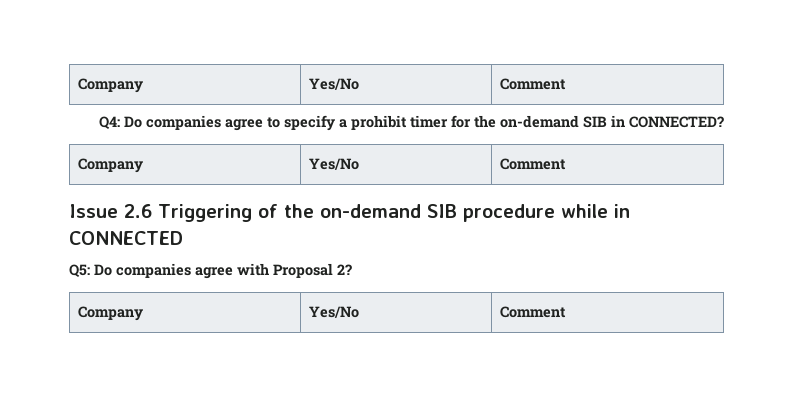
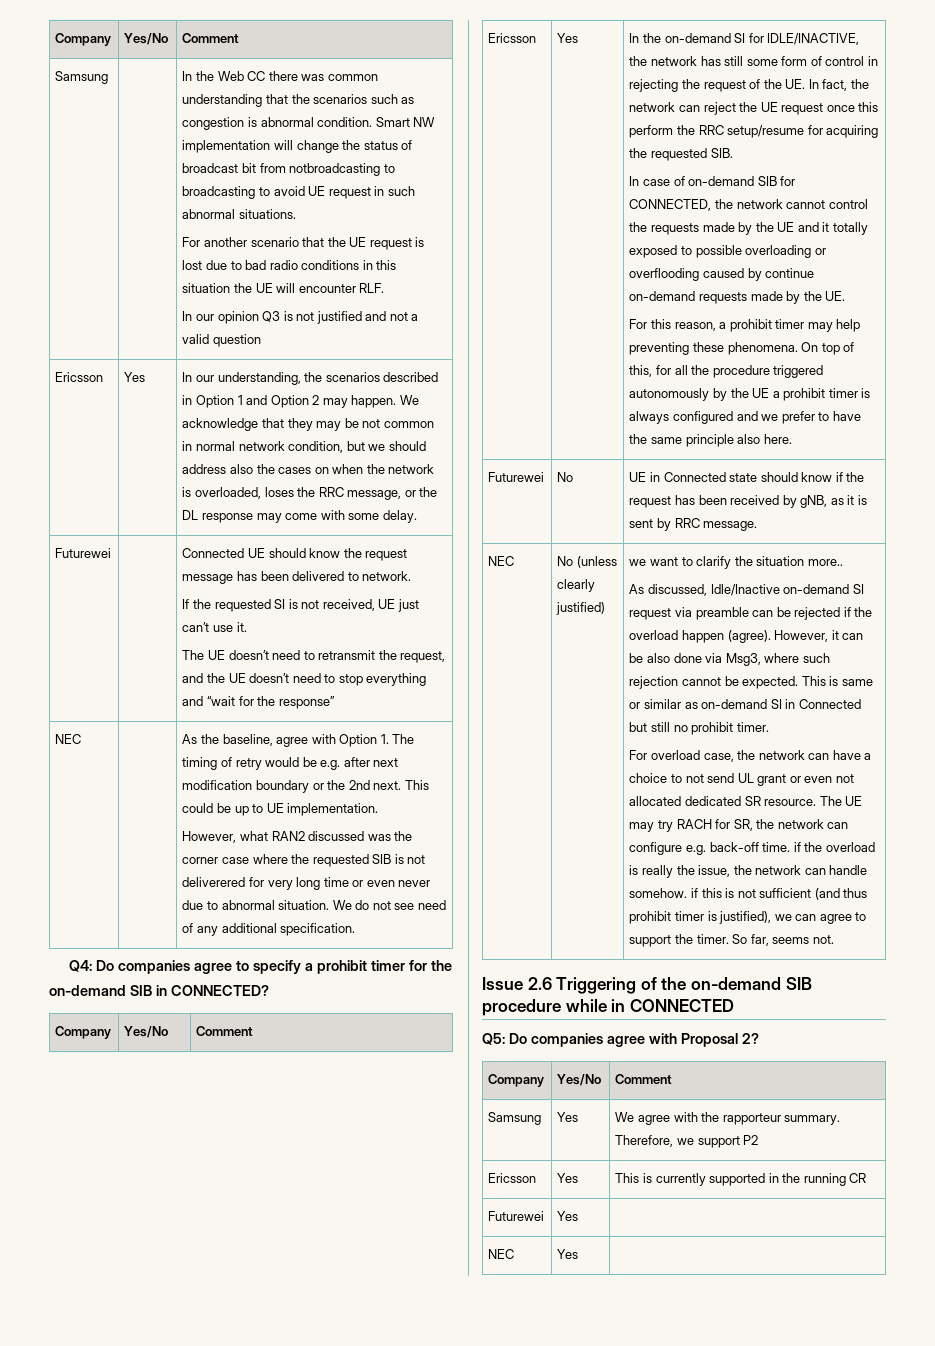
[77,78,143,93] [308,78,359,90] [499,78,566,90] Company | Yes/No | Comment -> [55,33,112,46] [124,33,169,45] [182,33,240,43] [55,71,109,84] [182,71,378,81] [182,94,415,107] [182,117,436,130] [182,140,413,153] [182,163,395,176] [182,186,415,199] [182,209,296,219] [182,237,425,250] [182,260,397,270] [182,283,385,293] [182,311,419,324] [182,334,261,347] [55,372,104,382] [124,372,146,382] [182,372,439,385] [182,395,419,408] [182,418,434,431] [182,441,426,453] [182,464,435,474] [182,487,438,500] [182,510,417,523] [55,548,112,558] [182,548,408,561] [182,571,412,584] [182,599,419,612] [182,622,247,632] [182,650,446,663] [182,673,427,686] [182,696,335,709] [55,734,82,744] [182,734,415,747] [182,757,399,770] [182,780,429,793] [182,803,379,816] [182,831,413,843] [182,854,426,867] [182,877,431,890] [182,900,446,910] [182,923,356,936] Company | Yes/No | Comment // Samsung | | In the Web CC there was common understanding that the scenarios such as congestion is abnormal condition. Smart NW implementation will change the status of broadcast bit from notbroadcasting to broadcasting to avoid UE request in such abnormal situations. // For another scenario that the UE request is lost due to bad radio conditions in this situation the UE will encounter RLF. // In our opinion Q3 is not justified and not a valid question // Ericsson | Yes | In our understanding, the scenarios described in Option 1 and Option 2 may happen. We acknowledge that they may be not common in normal network condition, but we should address also the cases on when the network is overloaded, loses the RRC message, or the DL response may come with some delay. // Futurewei | | Connected UE should know the request message has been delivered to network. // If the requested SI is not received, UE just can’t use it. // The UE doesn’t need to retransmit the request, and the UE doesn’t need to stop everything and “wait for the response” // NEC | | As the baseline, agree with Option 1. The timing of retry would be e.g. after next modification boundary or the 2nd next. This could be up to UE implementation. // However, what RAN2 discussed was the corner case where the requested SIB is not deliverered for very long time or even never due to abnormal situation. We do not see need of any additional specification.
(566, 164) none -> [488,33,537,43] [557,33,579,43] [629,33,860,45] [629,56,878,66] [629,79,869,92] [629,102,879,115] [629,125,879,138] [629,148,733,161] [629,176,796,186] [629,199,868,211] [629,222,868,235] [629,245,826,258] [629,268,815,281] [629,291,846,304] [629,319,861,332] [629,342,855,355] [629,365,824,378] [629,388,871,401] [629,411,861,424] [629,434,792,447] [488,472,545,482] [557,472,574,482] [629,472,865,482] [629,495,867,508] [629,518,758,531] [488,556,515,566] [557,556,617,568] [557,579,596,592] [556,602,606,615] [629,556,843,569] [629,584,864,596] [629,607,873,620] [629,630,864,643] [629,653,830,666] [629,676,873,689] [629,699,861,709] [629,722,769,735] [629,750,872,762] [629,773,854,786] [629,796,863,806] [629,819,849,832] [629,842,875,855] [629,865,868,878] [629,888,868,900] [629,911,867,924] [629,934,834,947] // Ericsson | Yes | In the on-demand SI for IDLE/INACTIVE, the network has still some form of control in rejecting the request of the UE. In fact, the network can reject the UE request once this perform the RRC setup/resume for acquiring the requested SIB. // In case of on-demand SIB for CONNECTED, the network cannot control the requests made by the UE and it totally exposed to possible overloading or overflooding caused by continue on-demand requests made by the UE. // For this reason, a prohibit timer may help preventing these phenomena. On top of this, for all the procedure triggered autonomously by the UE a prohibit timer is always configured and we prefer to have the same principle also here. // Futurewei | No | UE in Connected state should know if the request has been received by gNB, as it is sent by RRC message. // NEC | No (unless clearly justified) | we want to clarify the situation more.. // As discussed, Idle/Inactive on-demand SI request via preamble can be rejected if the overload happen (agree). However, it can be also done via Msg3, where such rejection cannot be expected. This is same or similar as on-demand SI in Connected but still no prohibit timer. // For overload case, the network can have a choice to not send UL grant or even not allocated dedicated SR resource. The UE may try RACH for SR, the network can configure e.g. back-off time. if the overload is really the issue, the network can handle somehow. if this is not sufficient (and thus prohibit timer is justified), we can agree to support the timer. So far, seems not.
(566, 312) none -> [488,1112,542,1125] [557,1112,579,1122] [615,1112,841,1125] [615,1135,759,1148] [488,1173,537,1183] [557,1173,579,1183] [615,1173,867,1186] [488,1211,545,1221] [557,1211,579,1221] [488,1249,515,1259] [557,1249,579,1259] // Samsung | Yes | We agree with the rapporteur summary. Therefore, we support P2 // Ericsson | Yes | This is currently supported in the running CR // Futurewei | Yes | // NEC | Yes |

